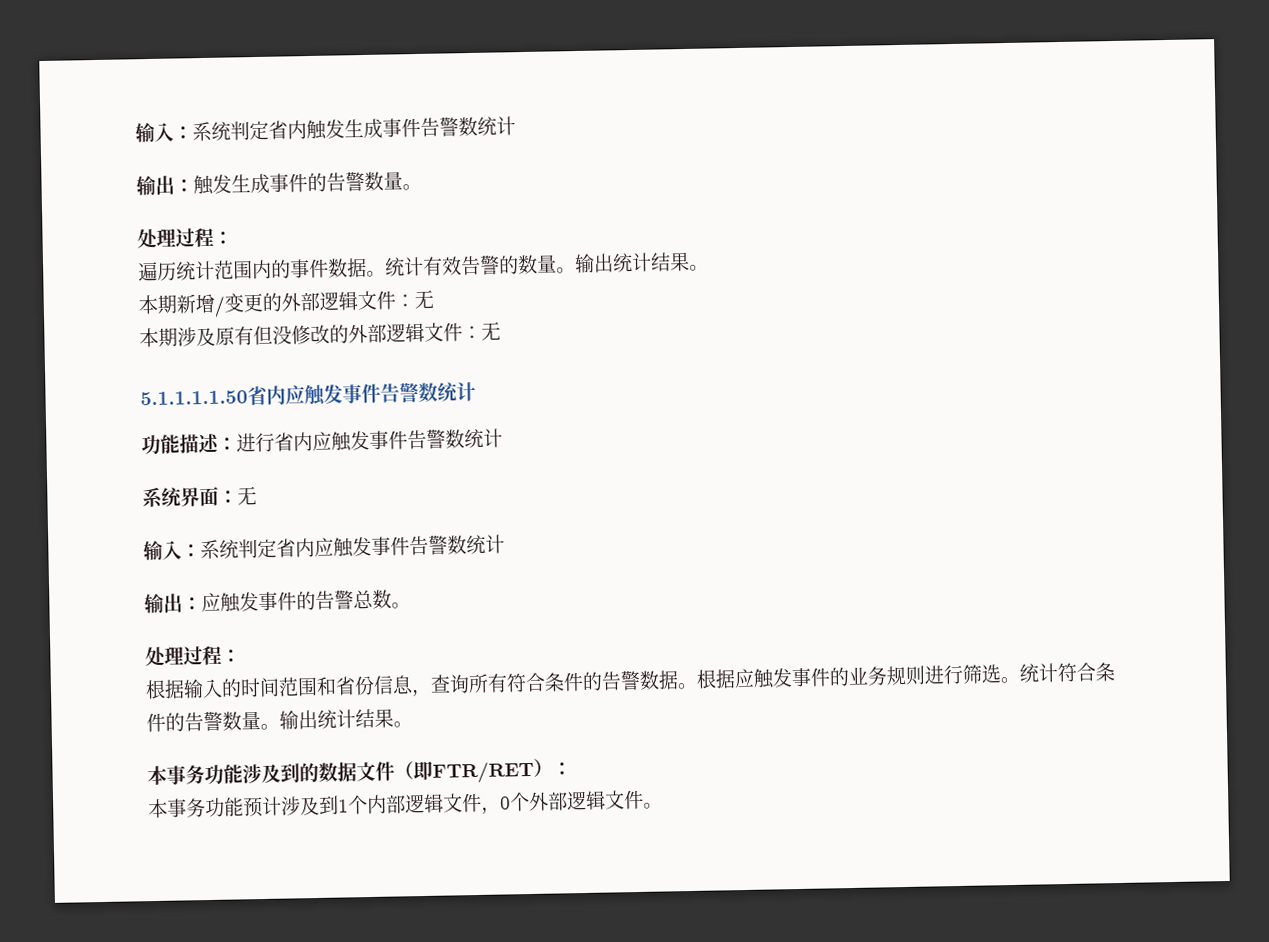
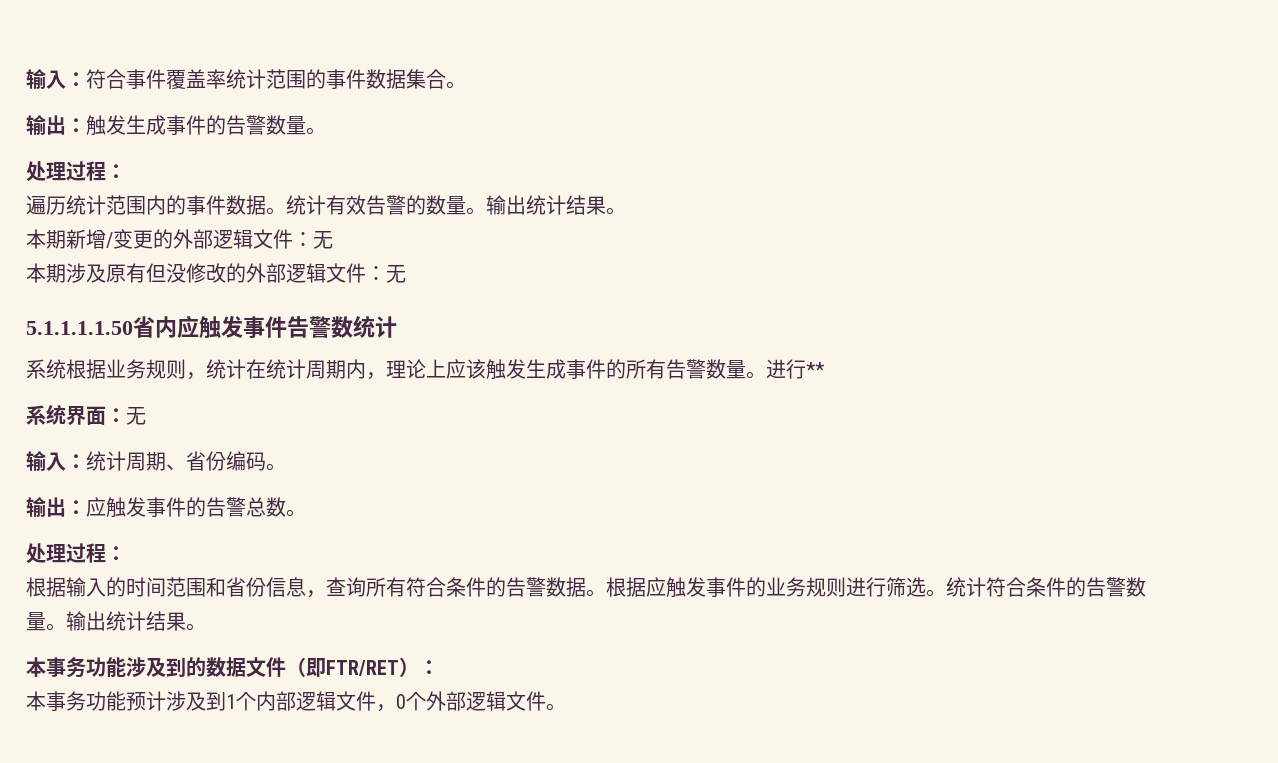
[135,116,516,143] 输入：系统判定省内触发生成事件告警数统计 -> [26,69,466,89] 输入：符合事件覆盖率统计范围的事件数据集合。
[141,428,503,455] 功能描述：进行省内应触发事件告警数统计 -> [26,359,825,380] 系统根据业务规则，统计在统计周期内，理论上应该触发生成事件的所有告警数量。进行**
[200,534,505,560] 系统判定省内应触发事件告警数统计 -> [86,451,286,471] 统计周期、省份编码。

